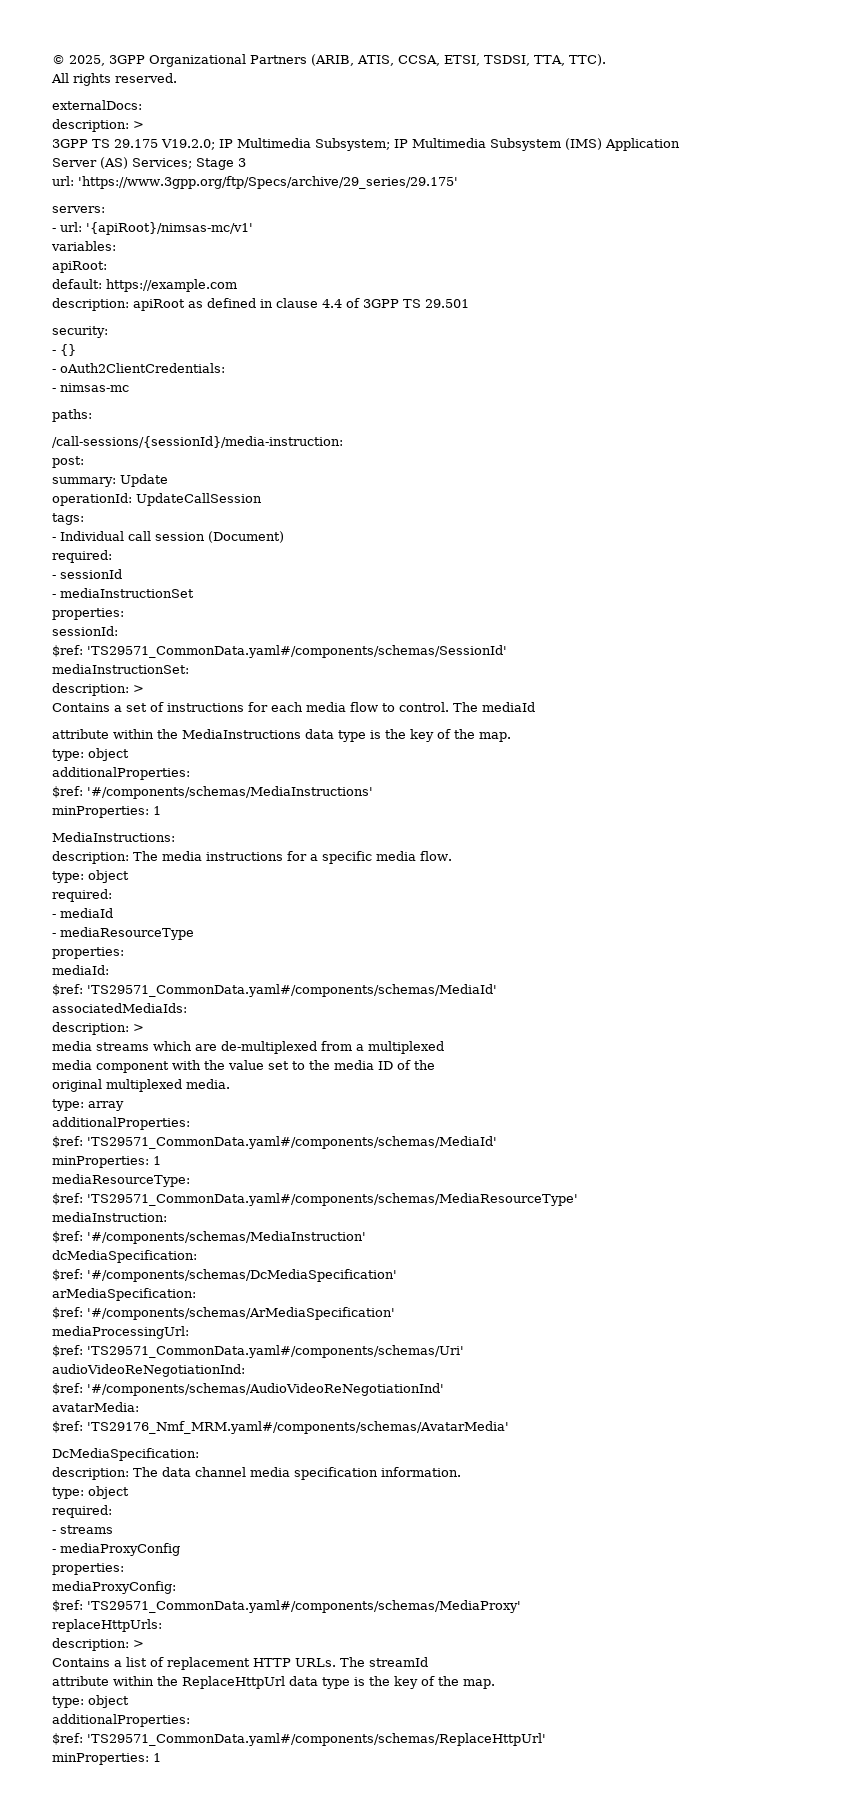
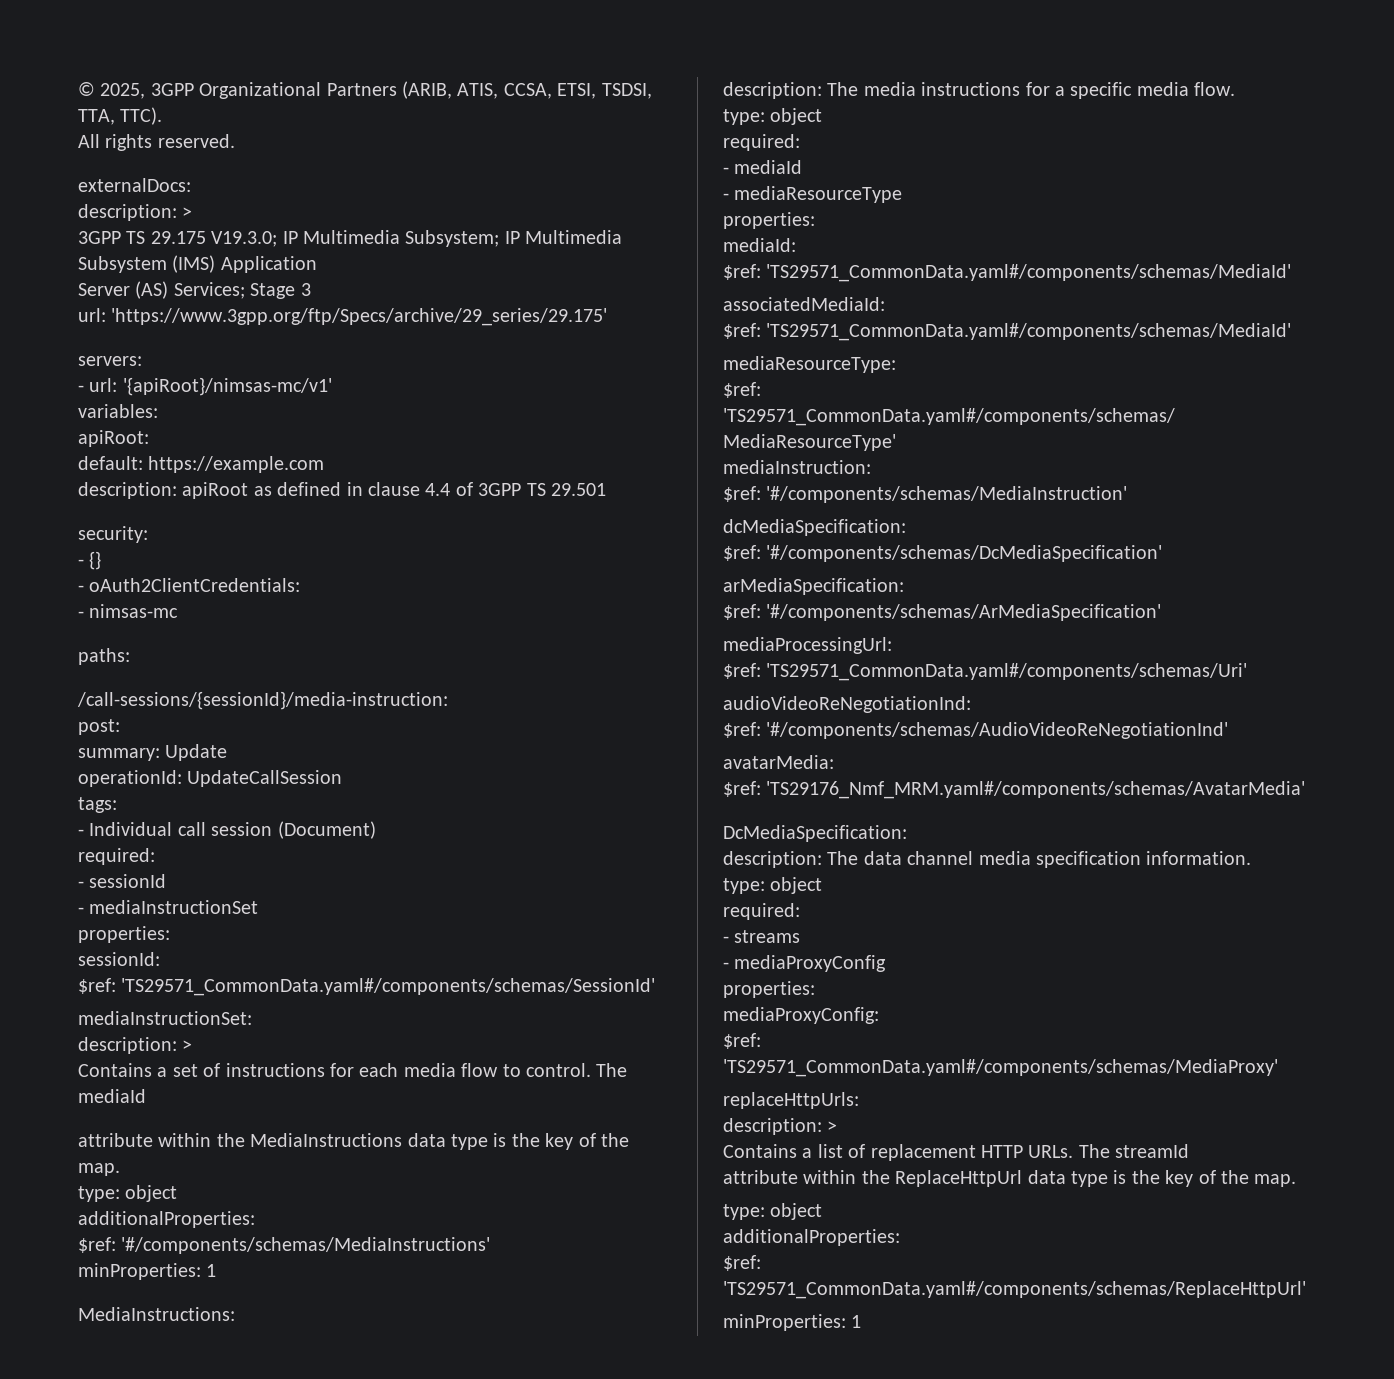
[161,139,215,150] V19.2.0; -> [211,231,278,247] V19.3.0;
[52,1003,187,1013] [52,1022,144,1035] [52,1041,444,1054] [52,1060,435,1073] [52,1079,230,1092] [52,1099,124,1111] [52,1117,190,1130] [52,1136,497,1149] [52,1156,161,1168] associatedMediaIds: // description: > // media streams which are de-multiplexed from a multiplexed // media component with the value set to the media ID of the // original multiplexed media. // type: array // additionalProperties: // $ref: 'TS29571_CommonData.yaml#/components/schemas/MediaId' // minProperties: 1 -> [723,297,885,311] [723,323,1292,341] associatedMediaId: // $ref: 'TS29571_CommonData.yaml#/components/schemas/MediaId'

